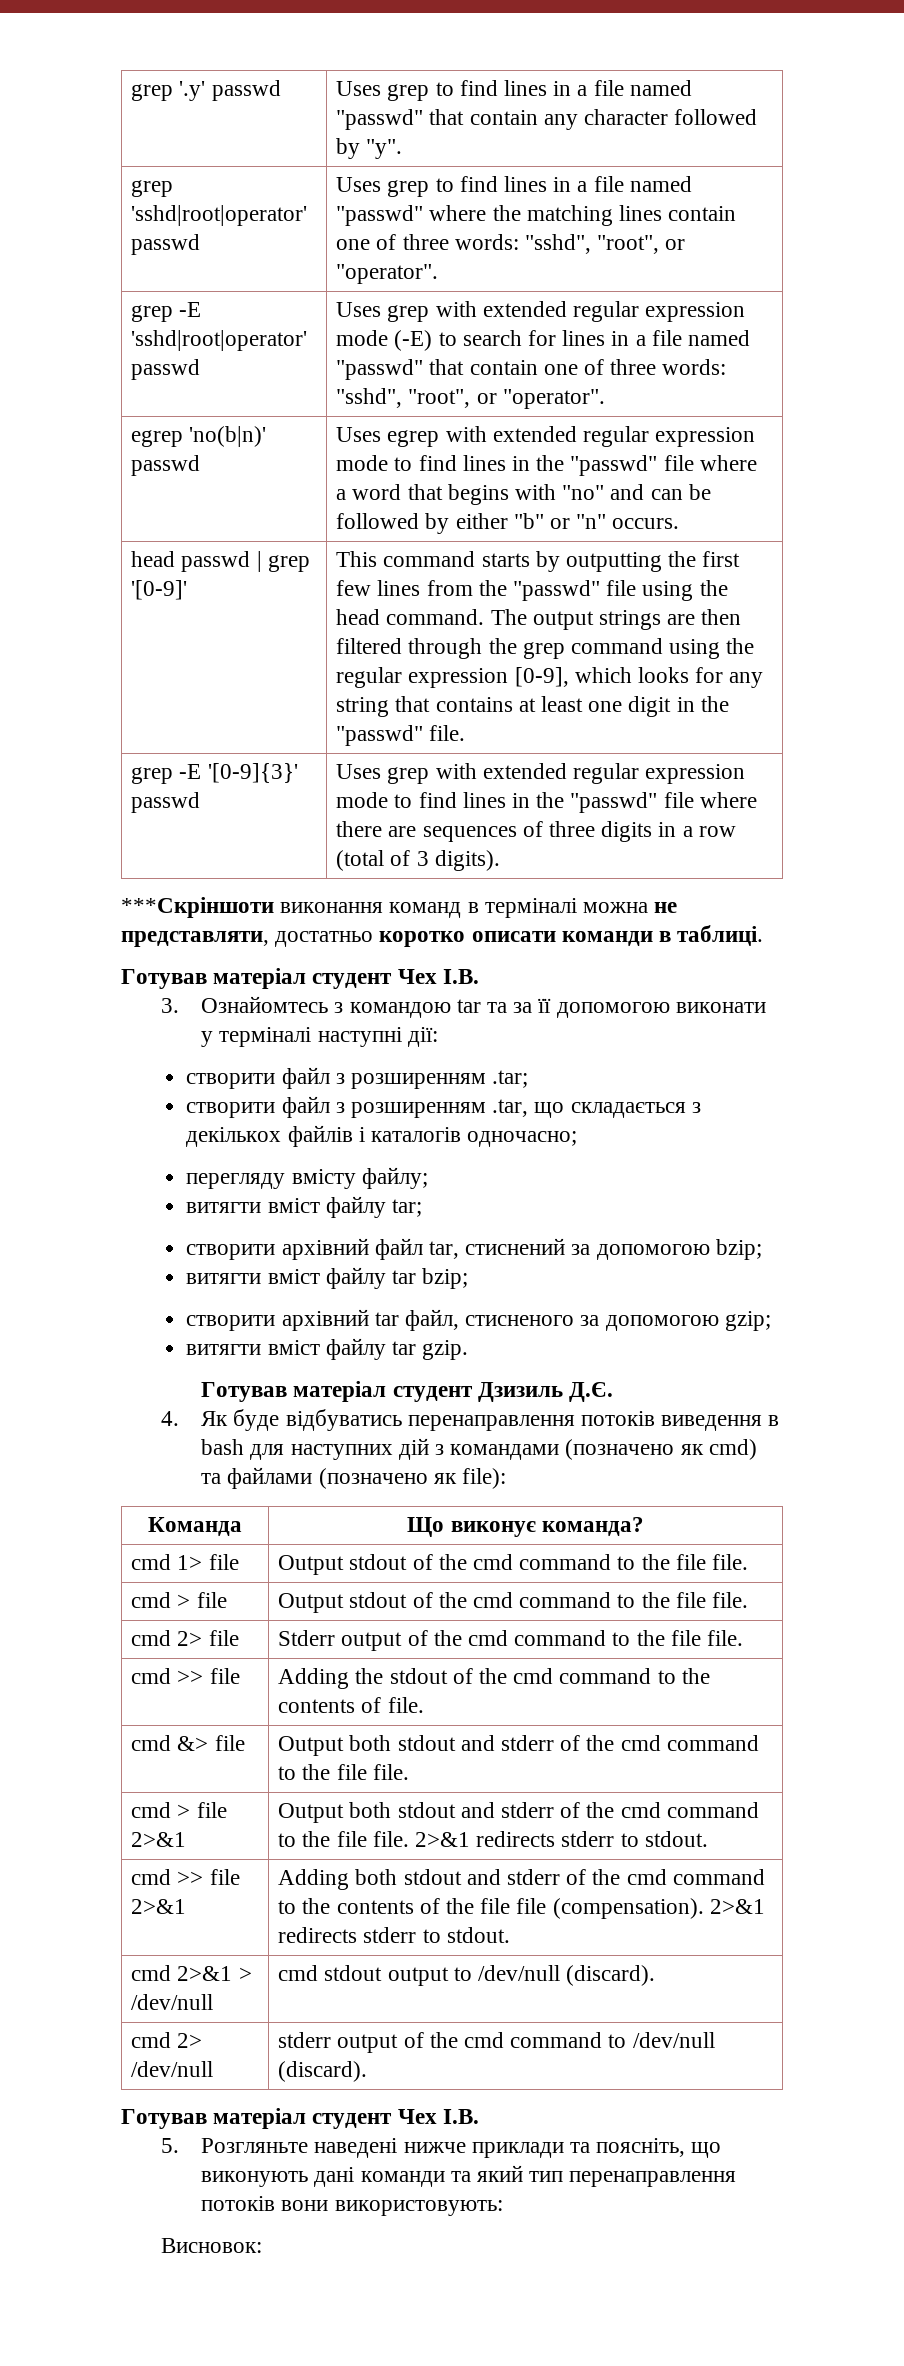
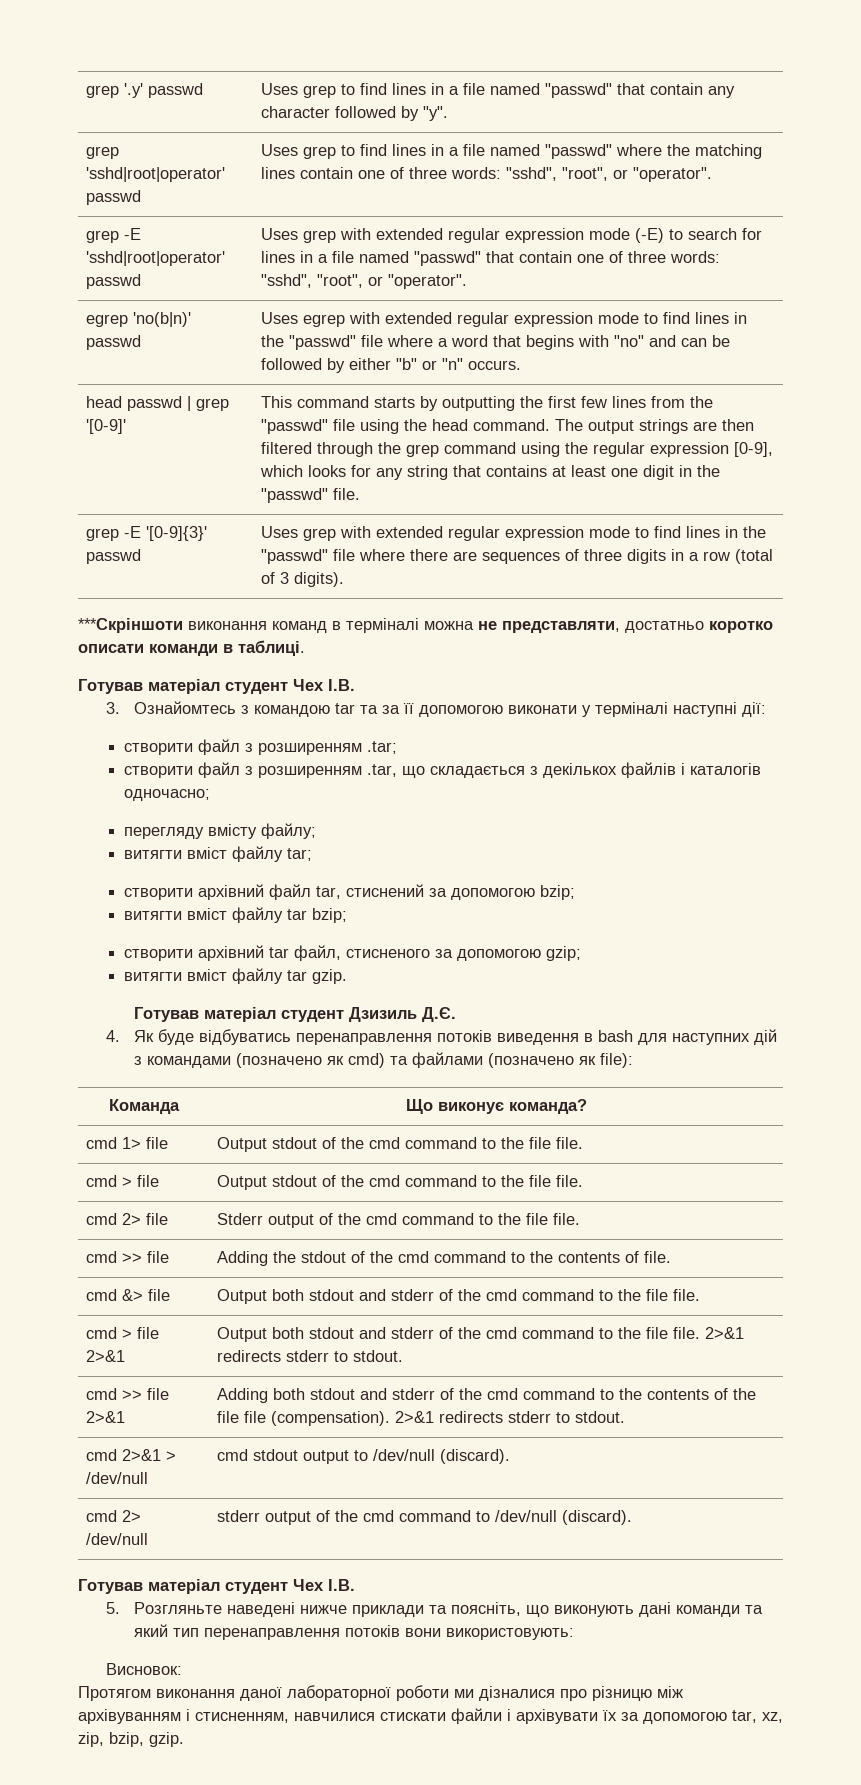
(263, 2245) none -> [78,1685,683,1701] [78,1708,783,1724] [78,1732,184,1747] // Протягом виконання даної лабораторної роботи ми дізналися про різницю між архівуванням і стисненням, навчилися стискати файли і архівувати їх за допомогою tar, xz, zip, bzip, gzip.

